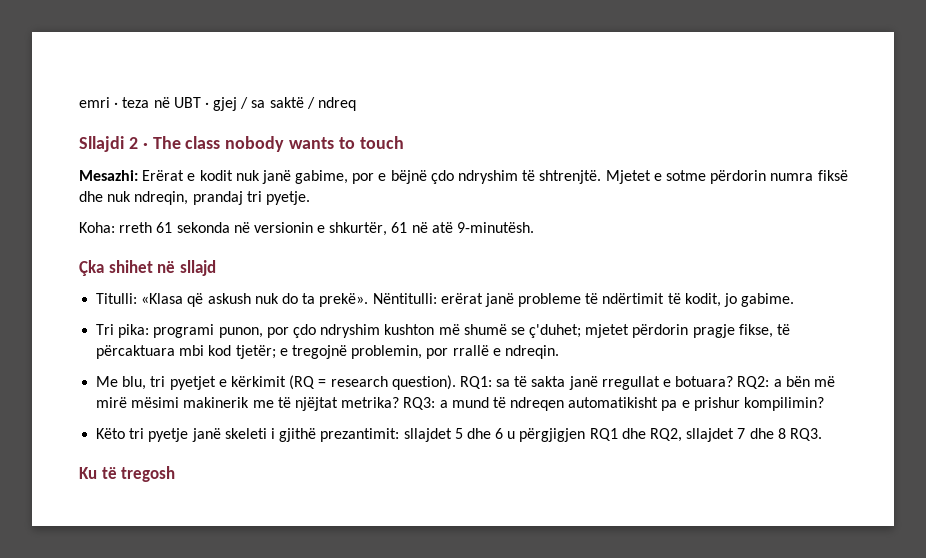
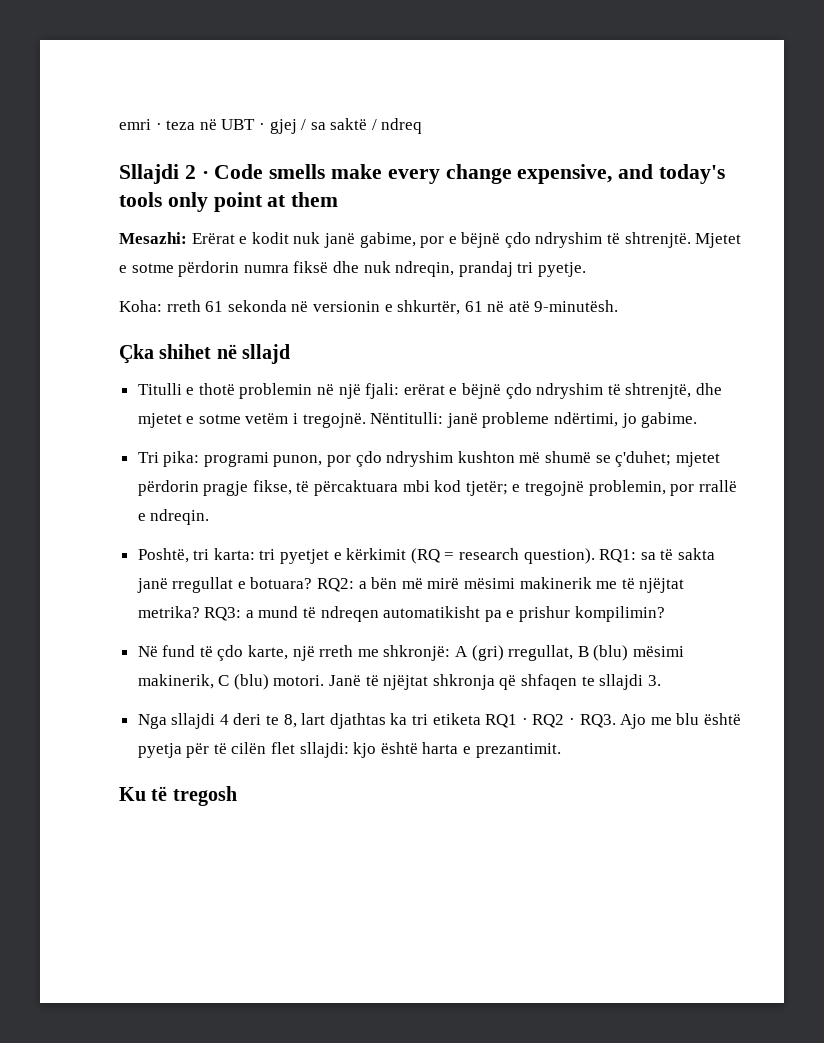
[152,136,404,152] The class nobody wants to touch -> [214,164,726,184] [119,192,339,212] Code smells make every change expensive, and today's tools only point at them
[96,293,721,307] Titulli: «Klasa që askush nuk do ta prekë». Nëntitulli: erërat janë probleme të ndërtimit të kodit, -> [137,383,722,399] [137,412,619,428] Titulli e thotë problemin në një fjali: erërat e bëjnë çdo ndryshim të shtrenjtë, dhe mjetet e sotme vetëm i tregojnë. Nëntitulli: janë probleme ndërtimi,
[96,376,147,390] Me blu, -> [137,548,255,563] Poshtë, tri karta:
[96,428,822,442] Këto tri pyetje janë skeleti i gjithë prezantimit: sllajdet 5 dhe 6 u përgjigjen RQ1 dhe RQ2, sllajdet 7 dhe 8 RQ3. -> [137,645,684,661] [137,674,661,690] [137,713,741,729] [137,742,561,758] Në fund të çdo karte, një rreth me shkronjë: A (gri) rregullat, B (blu) mësimi makinerik, C (blu) motori. Janë të njëjtat shkronja që shfaqen te sllajdi 3. // Nga sllajdi 4 deri te 8, lart djathtas ka tri etiketa RQ1 · RQ2 · RQ3. Ajo me blu është pyetja për të cilën flet sllajdi: kjo është harta e prezantimit.

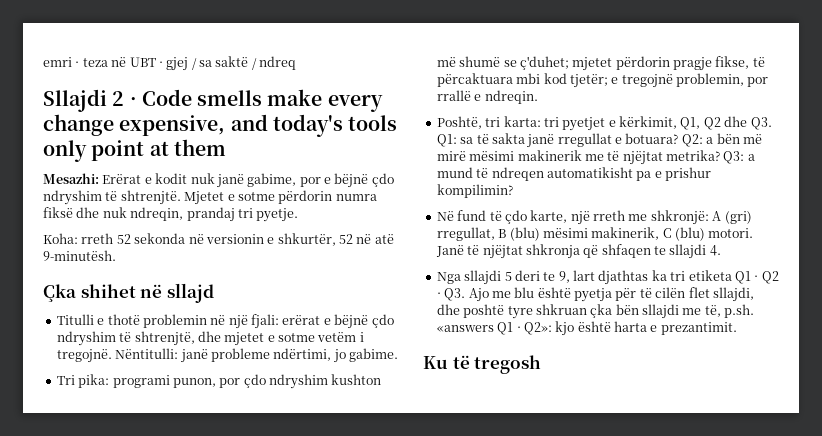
[205,301,224,312] 61 -> [116,234,131,244] 52
[464,301,483,312] 61 -> [339,234,353,244] 52
[346,548,637,564] kërkimit (RQ = research question). RQ1: -> [619,116,772,130] [436,134,457,147] kërkimit, Q1, Q2 dhe Q3. Q1:
[317,578,355,592] RQ2: -> [681,134,703,147] Q2:
[204,607,242,621] RQ3: -> [723,151,745,164] Q3:
[647,675,661,686] 3. -> [709,245,721,256] 4.
[219,714,229,725] 4 -> [504,272,512,281] 5
[283,714,297,728] 8, -> [558,271,570,283] 9,
[485,714,616,728] RQ1 · RQ2 · RQ3. -> [734,271,779,284] [436,288,466,301] Q1 · Q2 · Q3.
[299,742,349,758] sllajdi: -> [712,287,754,302] [436,304,755,319] [436,322,552,335] sllajdi, dhe poshtë tyre shkruan çka bën sllajdi me të, p.sh. «answers Q1 · Q2»:

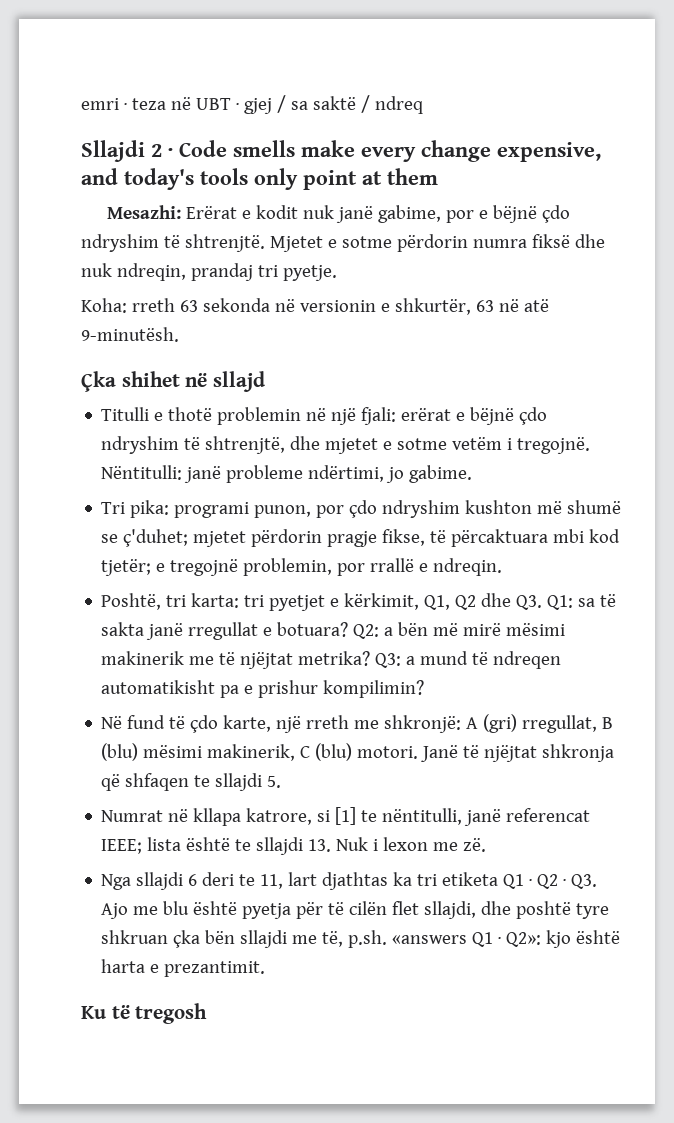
[116,234,131,244] 52 -> [179,300,198,312] 63
[339,234,353,244] 52 -> [475,300,494,312] 63
[709,245,721,256] 4. -> [267,776,282,788] [101,807,591,826] [101,837,487,855] 5. // Numrat në kllapa katrore, si [1] te nëntitulli, janë referencat IEEE; lista është te sllajdi 13. Nuk i lexon me zë.
[504,272,512,281] 5 -> [188,874,198,886] 6
[558,271,570,283] 9, -> [260,874,284,889] 11,

